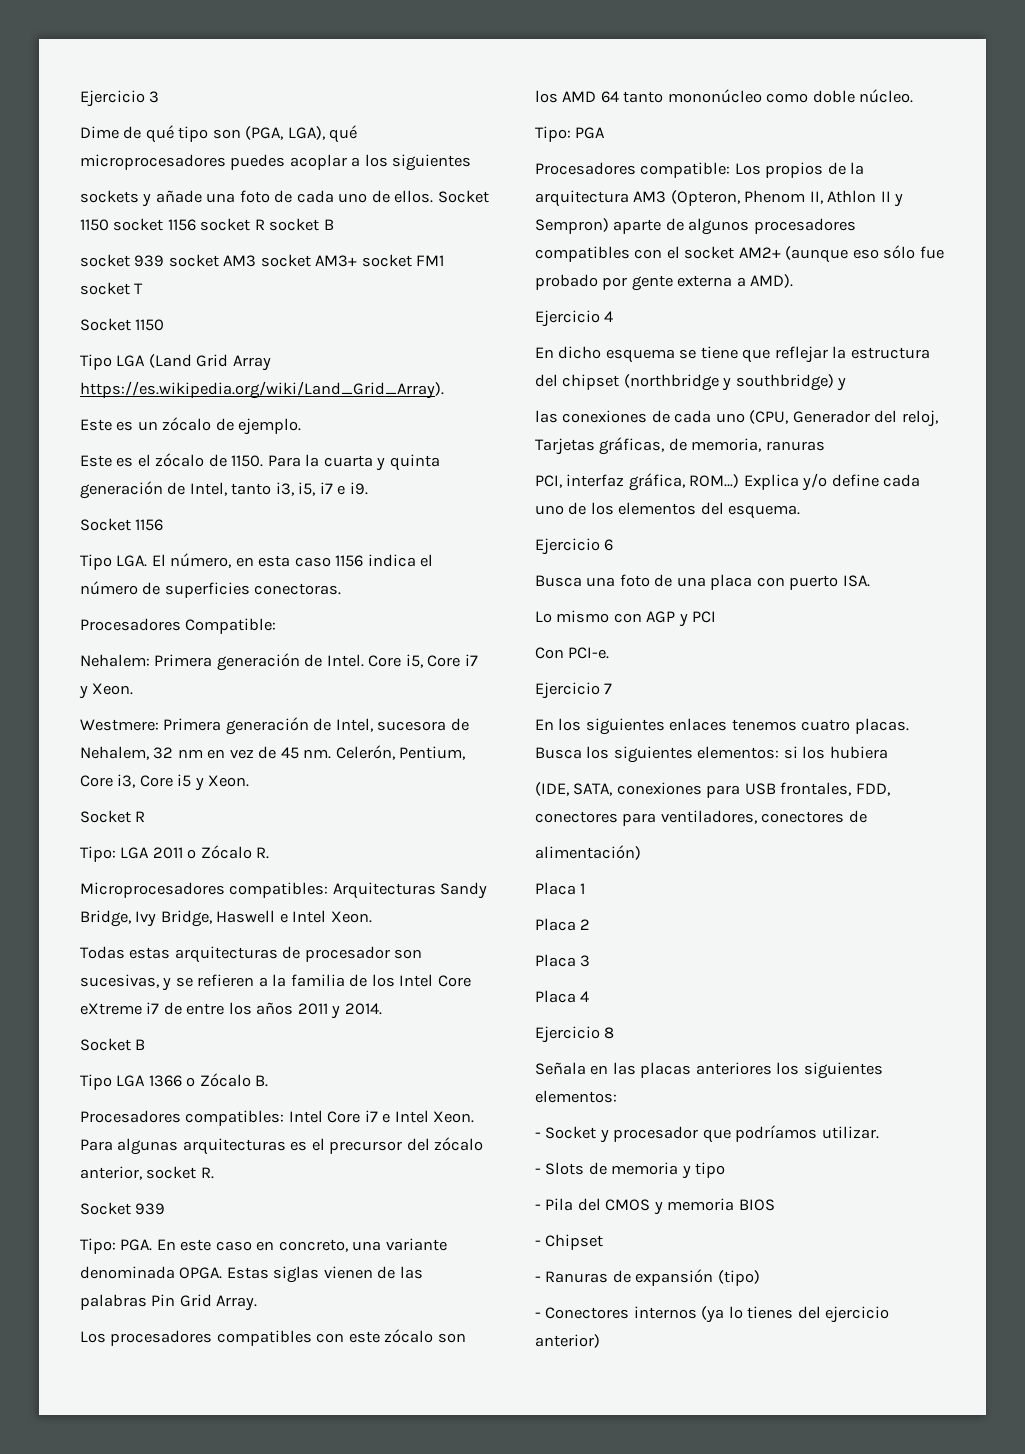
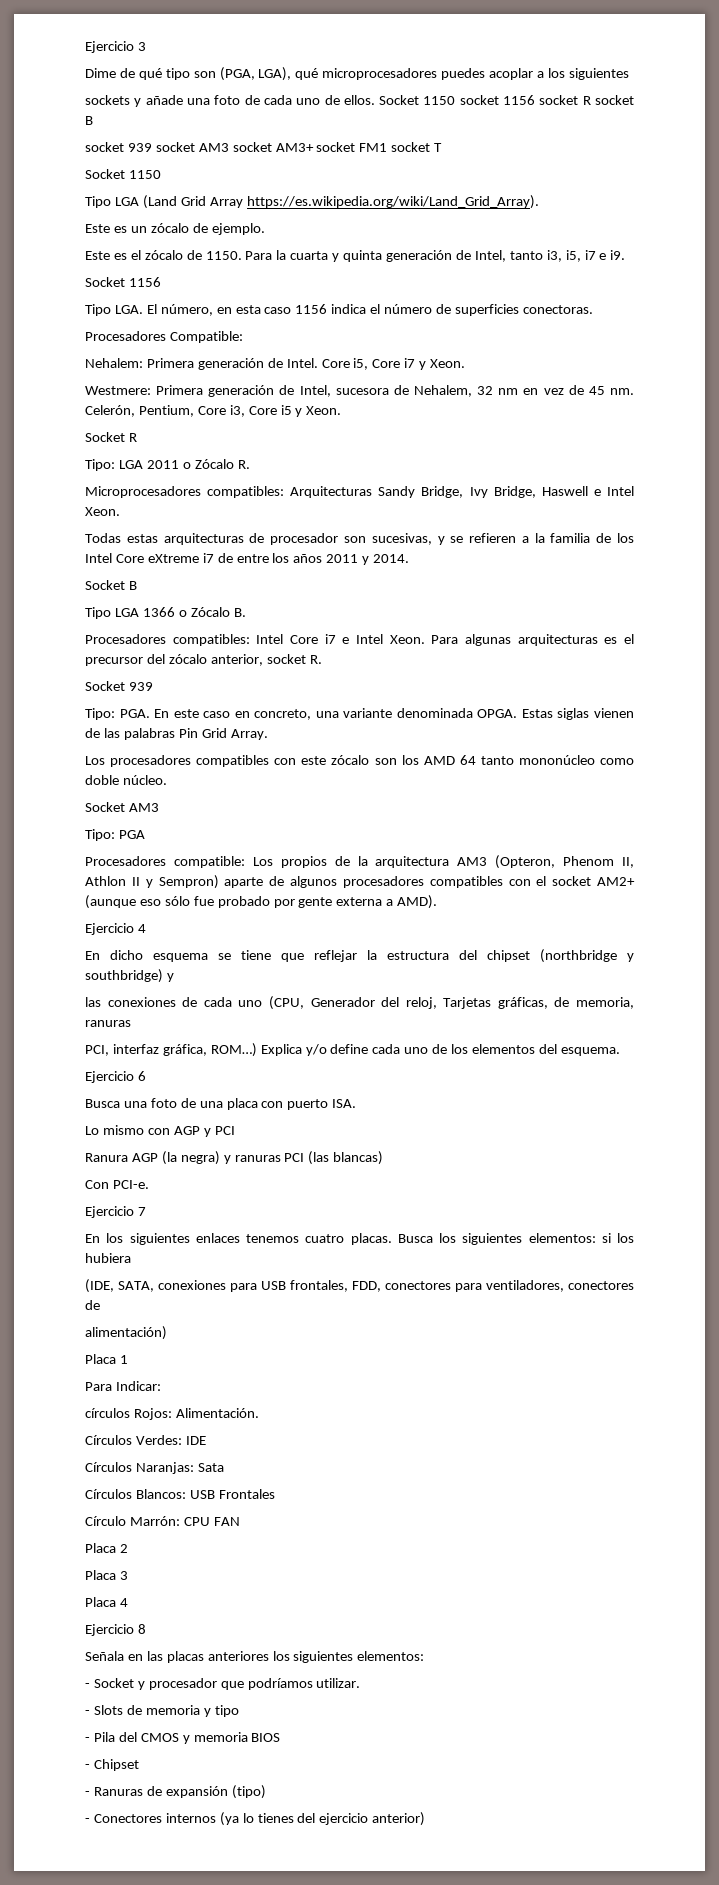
(914, 96) none -> [85,802,159,812] // Socket AM3
(717, 617) none -> [85,1151,384,1165] // Ranura AGP (la negra) y ranuras PCI (las blancas)
(586, 888) none -> [85,1381,161,1391] [85,1408,259,1420] [85,1435,206,1445] [85,1462,224,1474] [85,1489,275,1499] [85,1516,240,1526] // Para Indicar: // círculos Rojos: Alimentación. // Círculos Verdes: IDE // Círculos Naranjas: Sata // Círculos Blancos: USB Frontales // Círculo Marrón: CPU FAN

